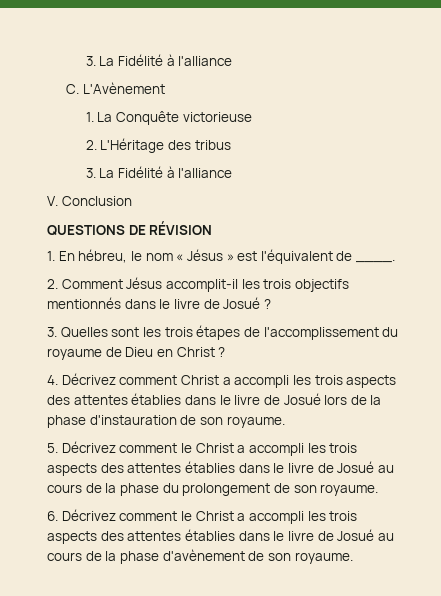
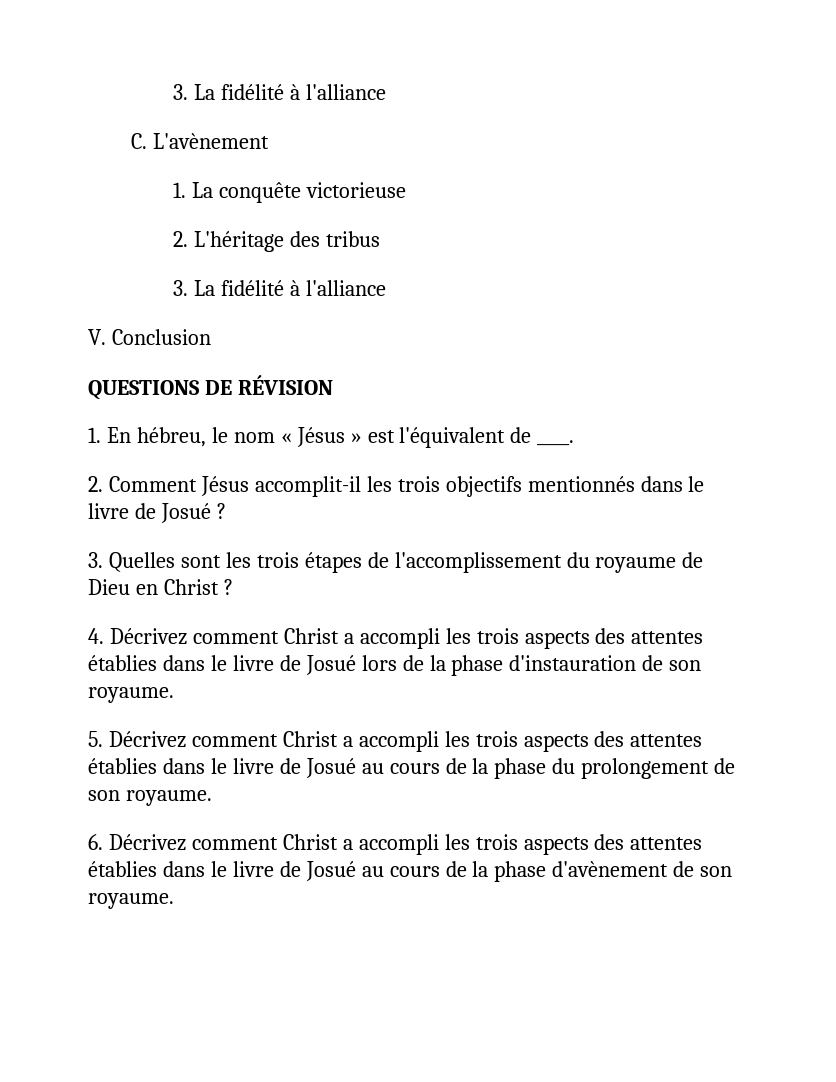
[85,54,163,66] 3. La Fidélité -> [173,84,285,100] 3. La fidélité
[82,82,165,94] L'Avènement -> [152,133,269,149] L'avènement
[115,111,179,125] Conquête -> [219,182,302,203] conquête
[100,138,165,153] L'Héritage -> [194,231,285,252] L'héritage
[117,166,163,178] Fidélité -> [221,280,285,296] fidélité
[180,443,192,453] le -> (278, 740) none
[180,511,192,521] le -> (278, 843) none

